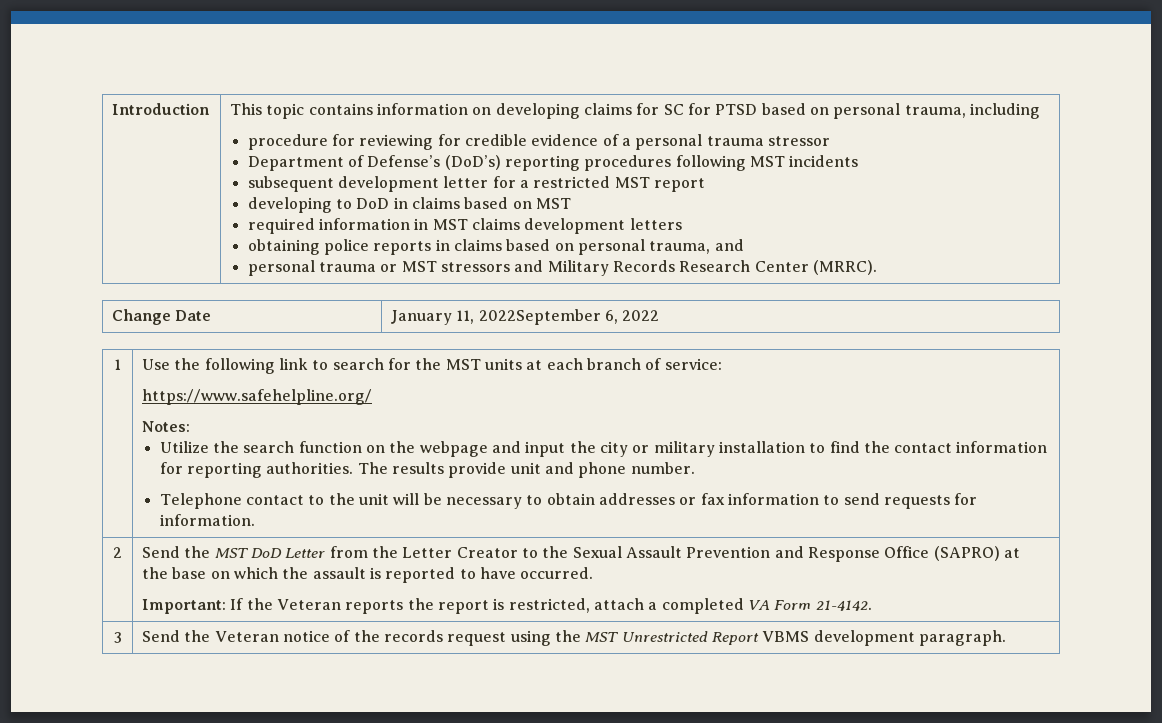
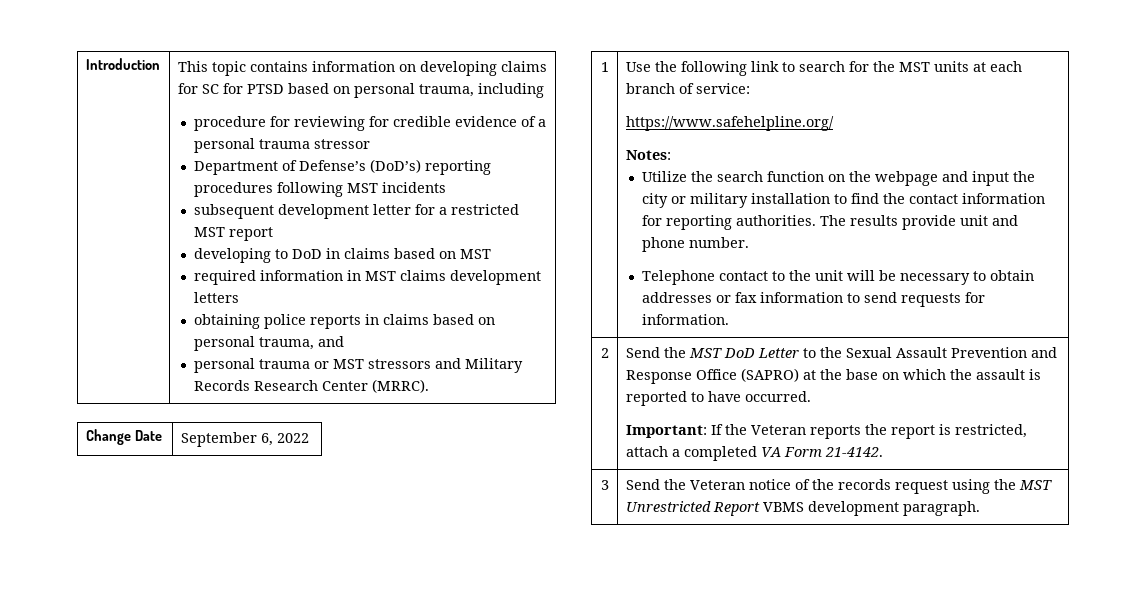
[391,309,601,325] January 11, 2022September -> [180,432,257,447] September
[329,546,518,558] from the Letter Creator -> (799, 353) none

